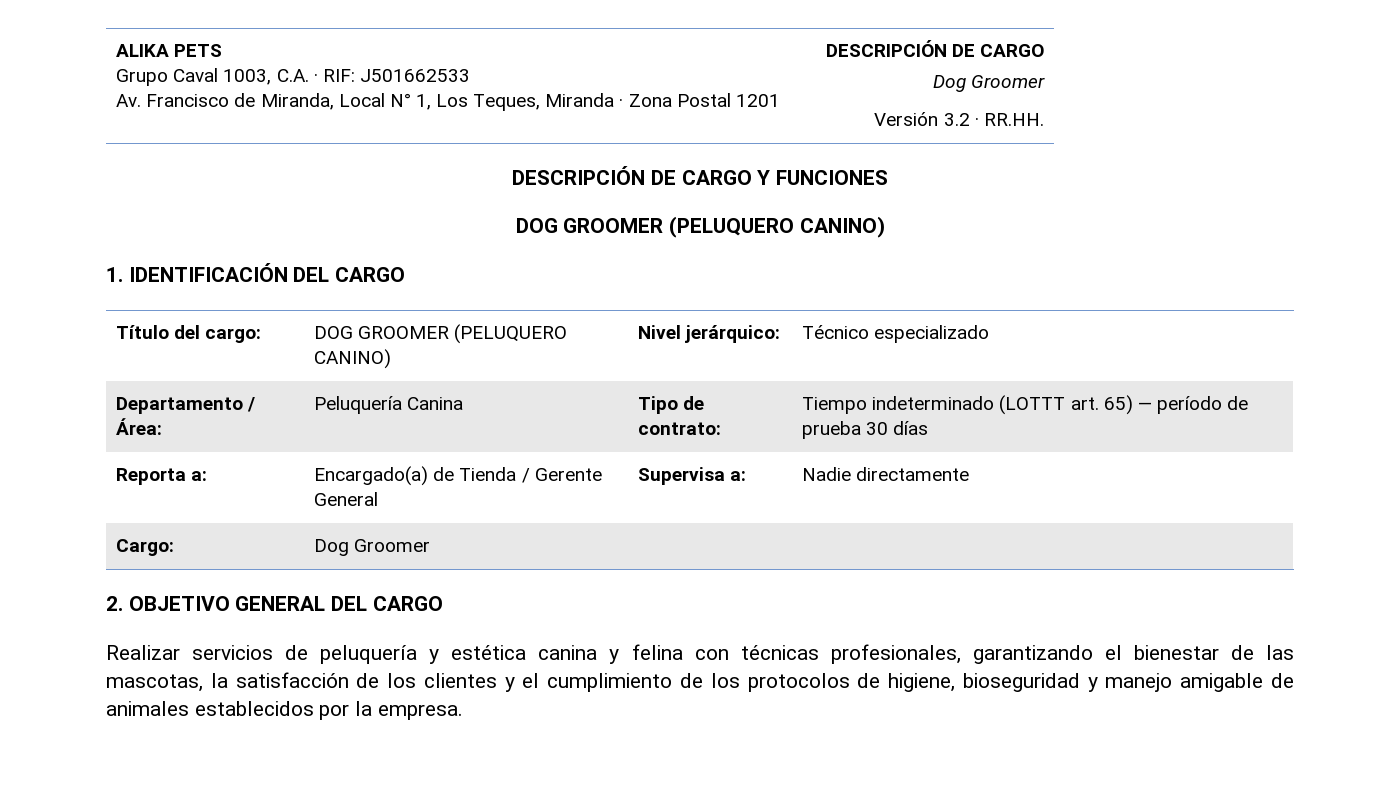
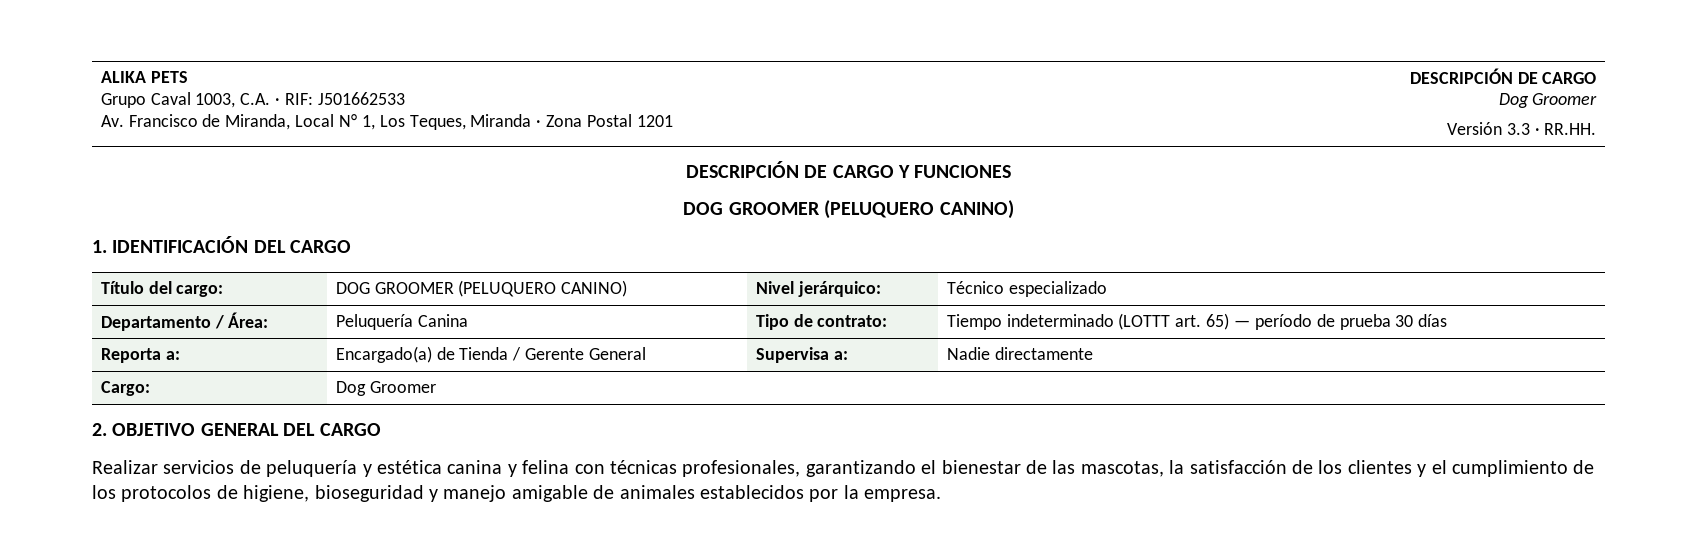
[943,113,970,126] 3.2 -> [1506,123,1530,135] 3.3

